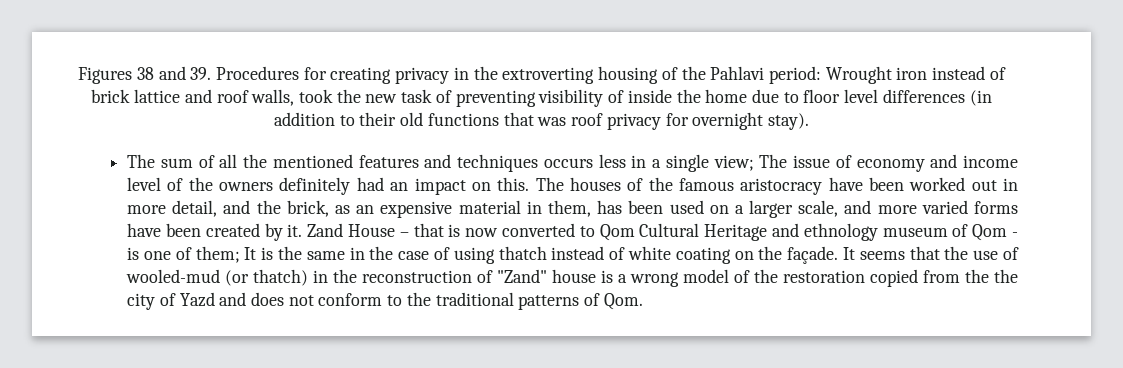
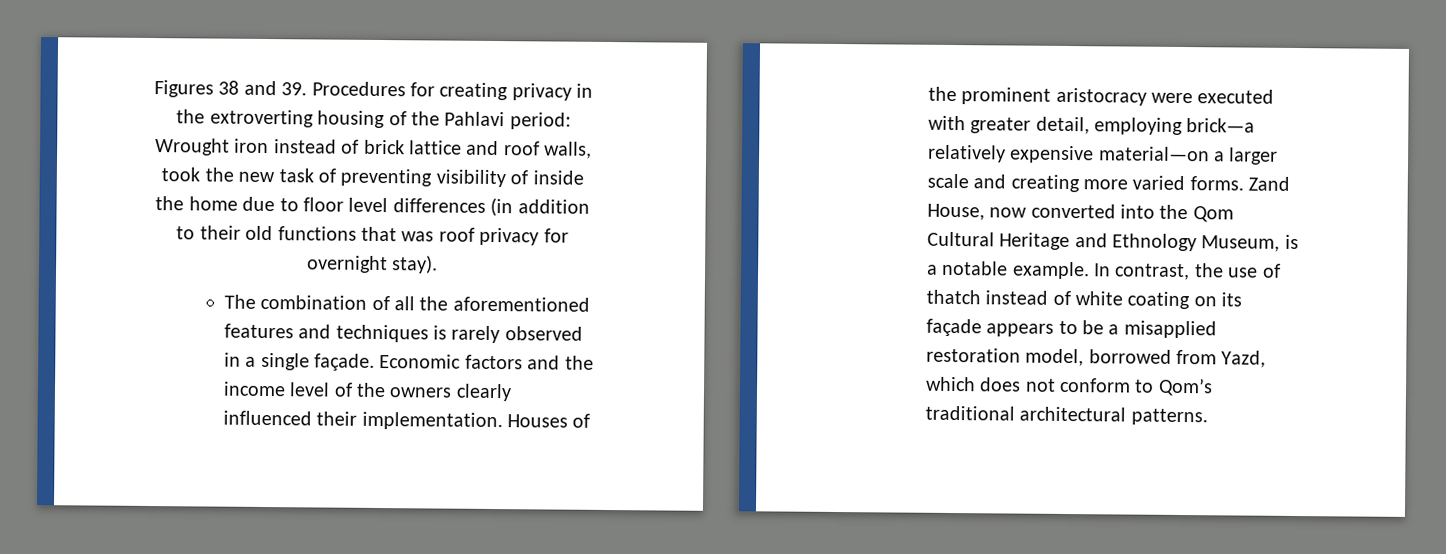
[160,158,193,168] sum -> [260,294,368,310] combination
[272,154,353,168] mentioned -> [452,296,590,312] aforementioned
[543,154,958,172] occurs less in a single view; The issue of economy and -> [432,325,583,344] [223,352,594,371] is rarely observed in a single façade. Economic factors and the
[279,177,1018,195] [127,200,1018,218] [127,223,1018,241] [127,246,495,264] definitely had an impact on this. The houses of the famous aristocracy have been worked out in more detail, and the brick, as an expensive material in them, has been used on a larger scale, and more varied forms have been created by it. Zand House – that is now converted to Qom Cultural Heritage and ethnology museum of Qom - is one of them; It is the same in the case of using -> [455,383,512,402] [222,410,591,431] [927,86,1275,106] [927,115,1256,136] [927,144,1279,165] [926,173,1291,193] [926,203,1234,223] [926,231,1299,252] [926,260,1281,281] clearly influenced their implementation. Houses of the prominent aristocracy were executed with greater detail, employing brick—a relatively expensive material—on a larger scale and creating more varied forms. Zand House, now converted into the Qom Cultural Heritage and Ethnology Museum, is a notable example. In contrast, the use of
[758,246,1020,264] [126,269,1019,287] [127,292,643,310] the façade. It seems that the use of wooled-mud (or thatch) in the reconstruction of "Zand" house is a wrong model of the restoration copied from the the city of Yazd and does not conform to the traditional patterns of Qom. -> [1221,292,1243,307] [925,318,1217,339] [925,347,1267,368] [925,376,1213,397] [924,405,1208,426] its façade appears to be a misapplied restoration model, borrowed from Yazd, which does not conform to Qom’s traditional architectural patterns.

